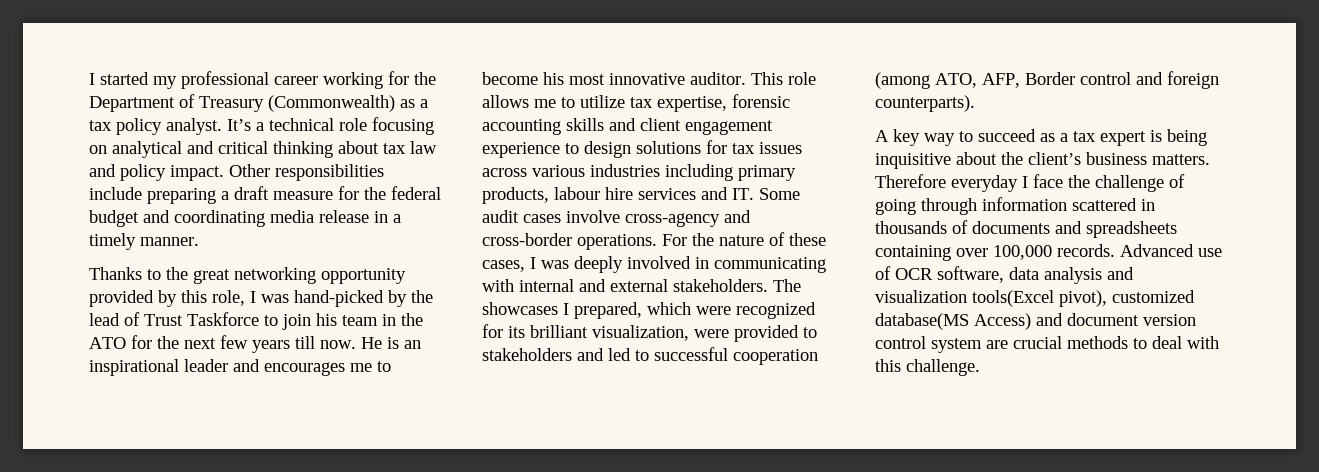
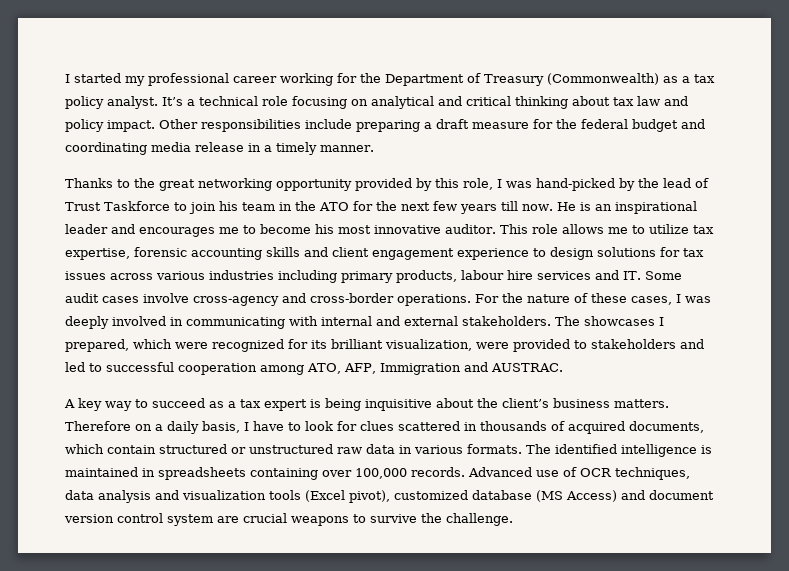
[875,72,930,89] (among -> [260,365,304,375] among
[1025,71,1219,89] [875,95,975,112] Border control and foreign counterparts). -> [379,362,563,375] Immigration and AUSTRAC.
[951,174,1185,192] [875,197,1155,215] [875,220,1082,234] everyday I face the challenge of going through information scattered in thousands of documents and -> [135,421,704,434] [65,444,712,457] [65,467,155,477] on a daily basis, I have to look for clues scattered in thousands of acquired documents, which contain structured or unstructured raw data in various formats. The identified intelligence is maintained in
[937,266,1004,283] software, -> [615,467,690,480] techniques,
[972,290,1195,307] [875,313,969,330] tools(Excel pivot), customized database(MS -> [269,490,563,503] tools (Excel pivot), customized database (MS
[1067,336,1219,349] [875,359,901,372] methods to deal with this -> [291,513,442,526] weapons to survive the

